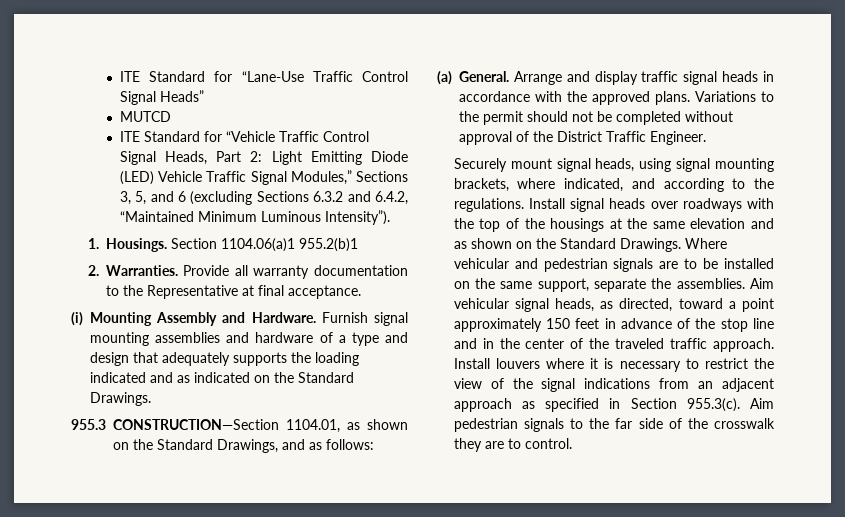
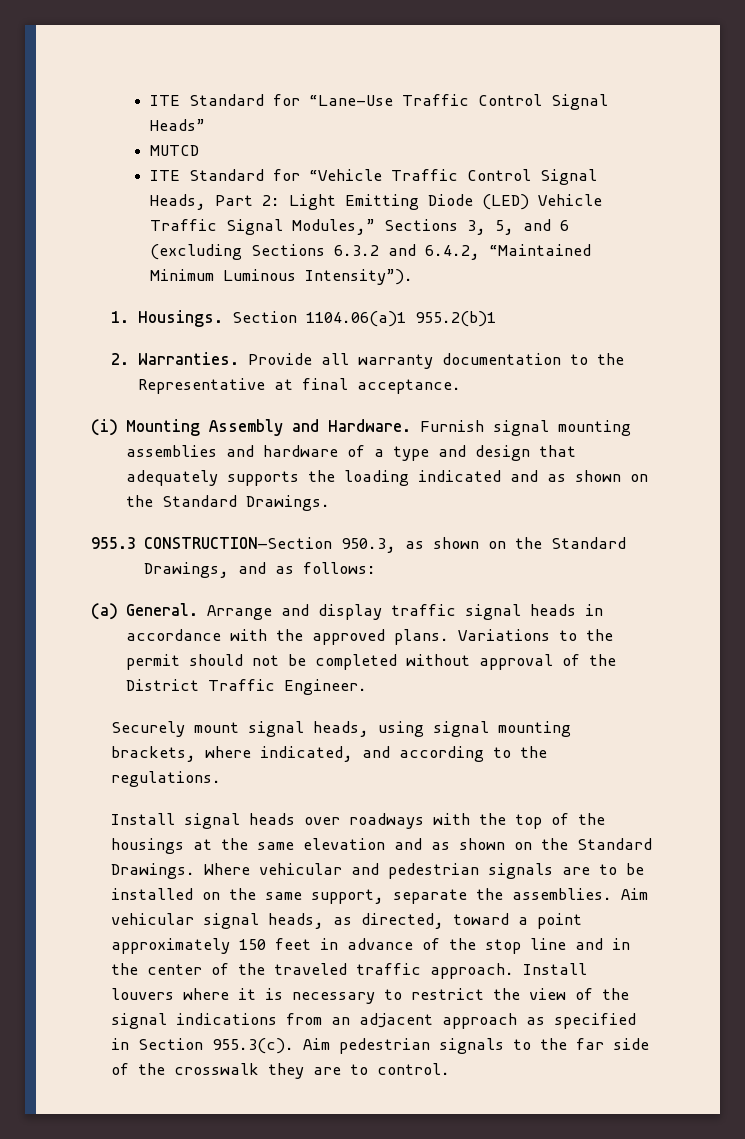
[194,372,250,383] indicated -> [575,470,622,482] shown
[286,419,340,433] 1104.01, -> [341,538,397,553] 950.3,
(524, 205) none -> (222, 779) //

